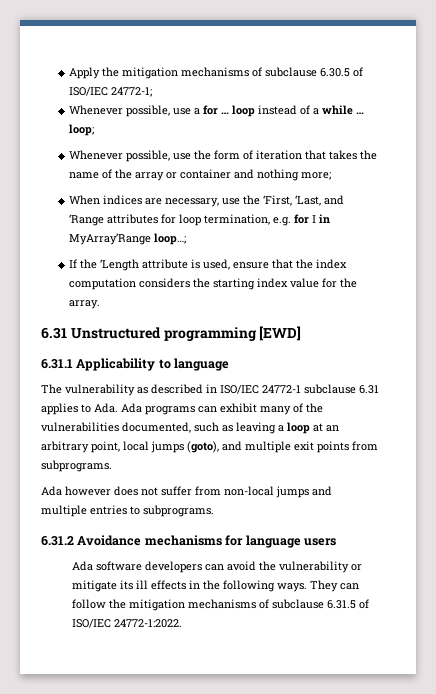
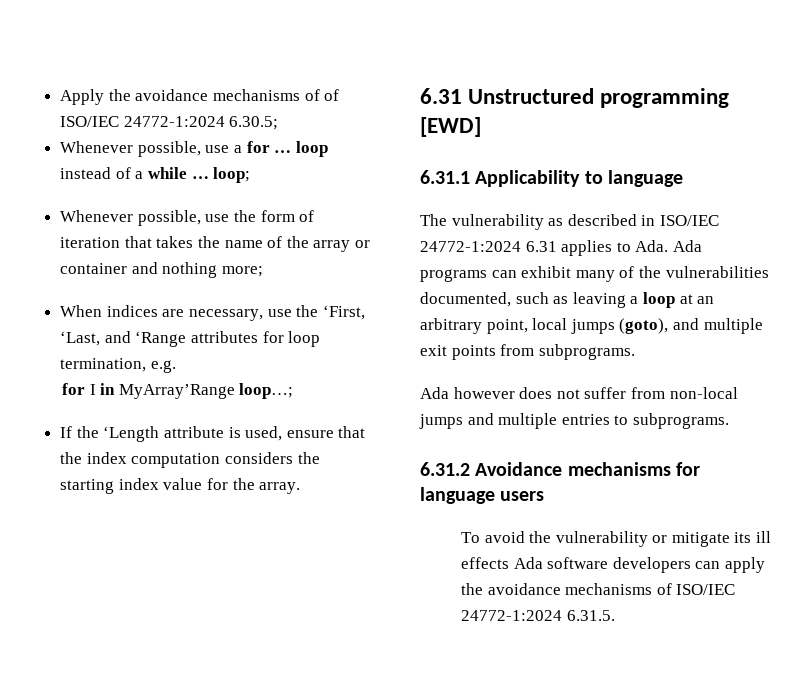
[121,67,363,79] [68,87,152,97] mitigation mechanisms of subclause 6.30.5 of ISO/IEC 24772-1; -> [135,89,340,101] [60,116,279,130] avoidance mechanisms of of ISO/IEC 24772-1:2024 6.30.5;
(291, 221) none -> (176, 366) //
[262,384,356,394] 24772-1 subclause -> [420,241,521,252] 24772-1:2024
[72,561,225,573] Ada software developers can -> [460,532,480,543] To
[189,580,360,592] [72,599,370,611] [72,619,183,628] in the following ways. They can follow the mitigation mechanisms of subclause 6.31.5 of ISO/IEC 24772-1:2022. -> [513,557,765,573] [460,583,736,595] [460,610,615,621] Ada software developers can apply the avoidance mechanisms of ISO/IEC 24772-1:2024 6.31.5.

